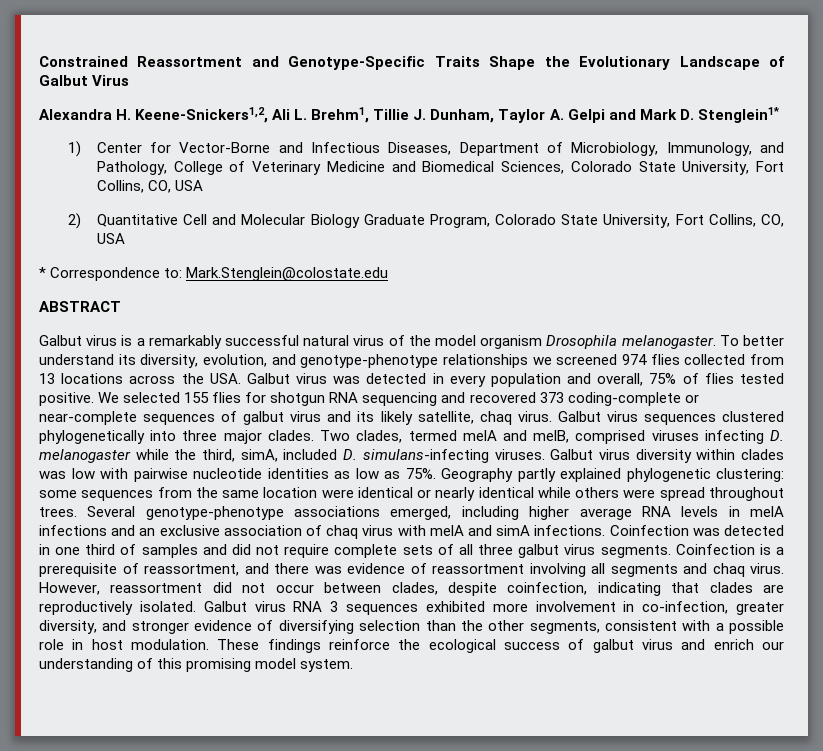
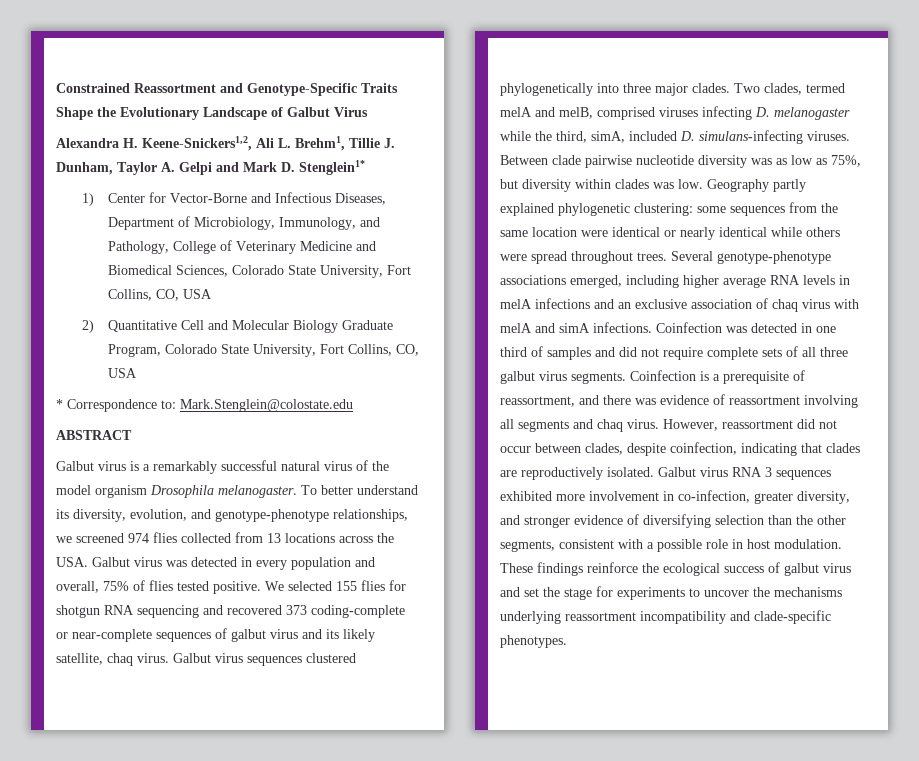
[443,354,528,368] relationships -> [333,509,408,522] relationships,
[550,449,785,463] [39,468,436,482] Galbut virus diversity within clades was low with pairwise nucleotide identities as low as 75%. -> [500,155,861,168] [500,179,703,192] Between clade pairwise nucleotide diversity was as low as 75%, but diversity within clades was low.
[713,639,785,650] [39,658,354,672] enrich our understanding of this promising model system. -> [524,586,842,600] [500,610,831,624] [500,635,567,648] set the stage for experiments to uncover the mechanisms underlying reassortment incompatibility and clade-specific phenotypes.

